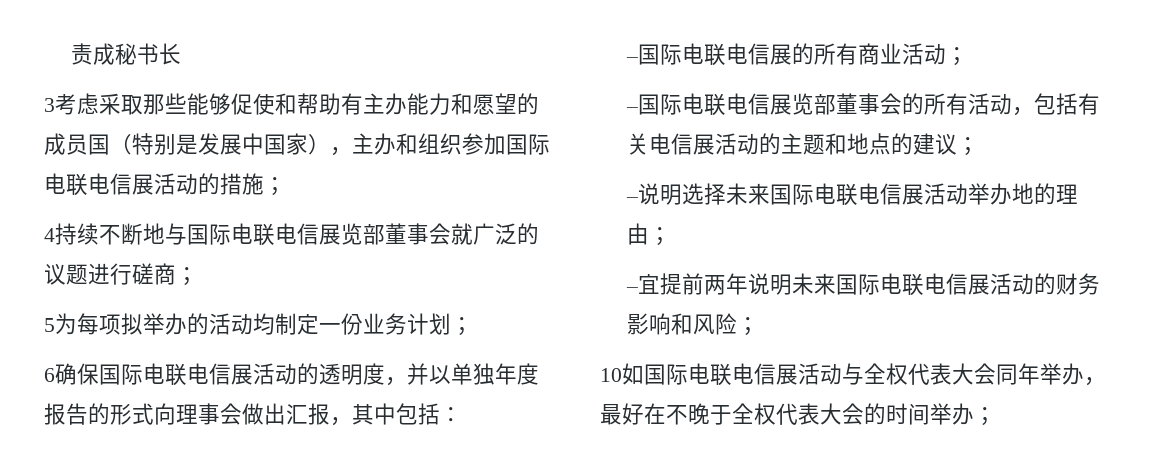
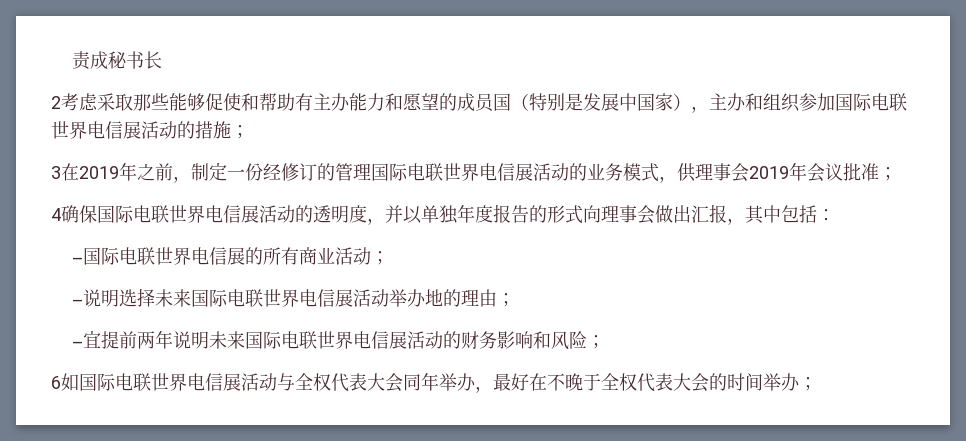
[44,98,55,112] 3 -> [51,96,61,109] 2
(88, 184) none -> [51,121,87,139] 世界
[44,223,539,246] [44,263,198,286] [44,313,473,336] [44,368,55,382] 4持续不断地与国际电联电信展览部董事会就广泛的议题进行磋商； // 5为每项拟举办的活动均制定一份业务计划； // 6 -> [51,162,897,183] [51,208,61,221] 3在2019年之前，制定一份经修订的管理国际电联世界电信展活动的业务模式，供理事会2019年会议批准； // 4
(187, 374) none -> [169,205,205,223] 世界
(727, 54) none -> [154,247,191,265] 世界
[626,93,1101,116] [627,133,980,156] // –国际电联电信展览部董事会的所有活动，包括有关电信展活动的主题和地点的建议； -> (389, 258) none
(859, 194) none -> [262,289,299,307] 世界
(925, 284) none -> [316,331,353,349] 世界
[600,368,622,382] 10 -> [51,376,61,389] 6
(732, 374) none -> [151,373,187,391] 世界

